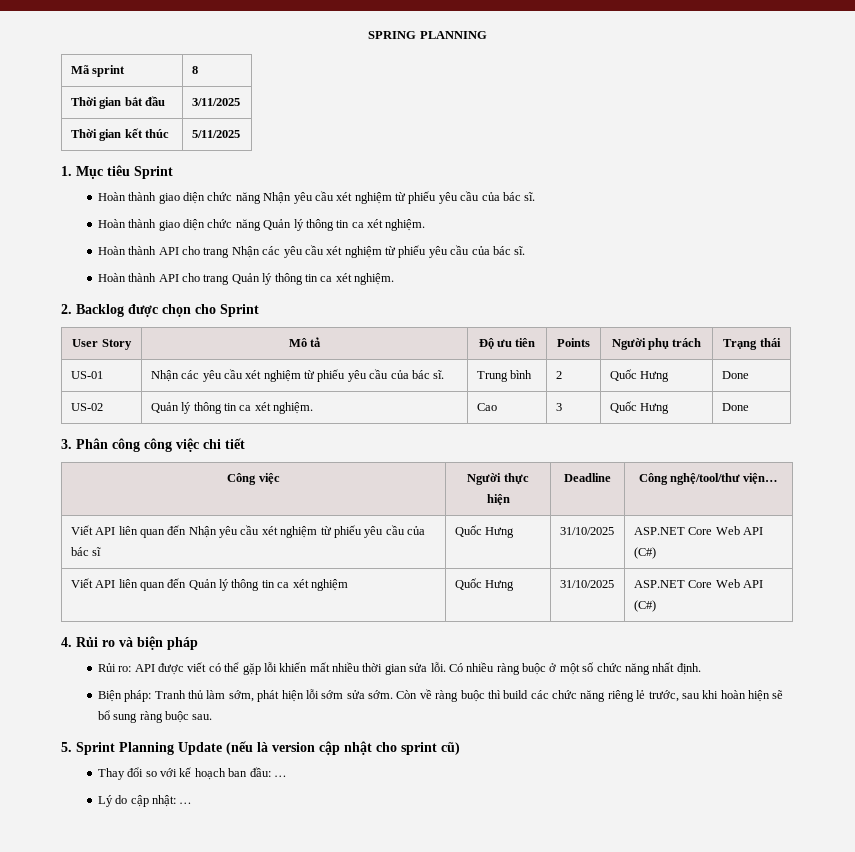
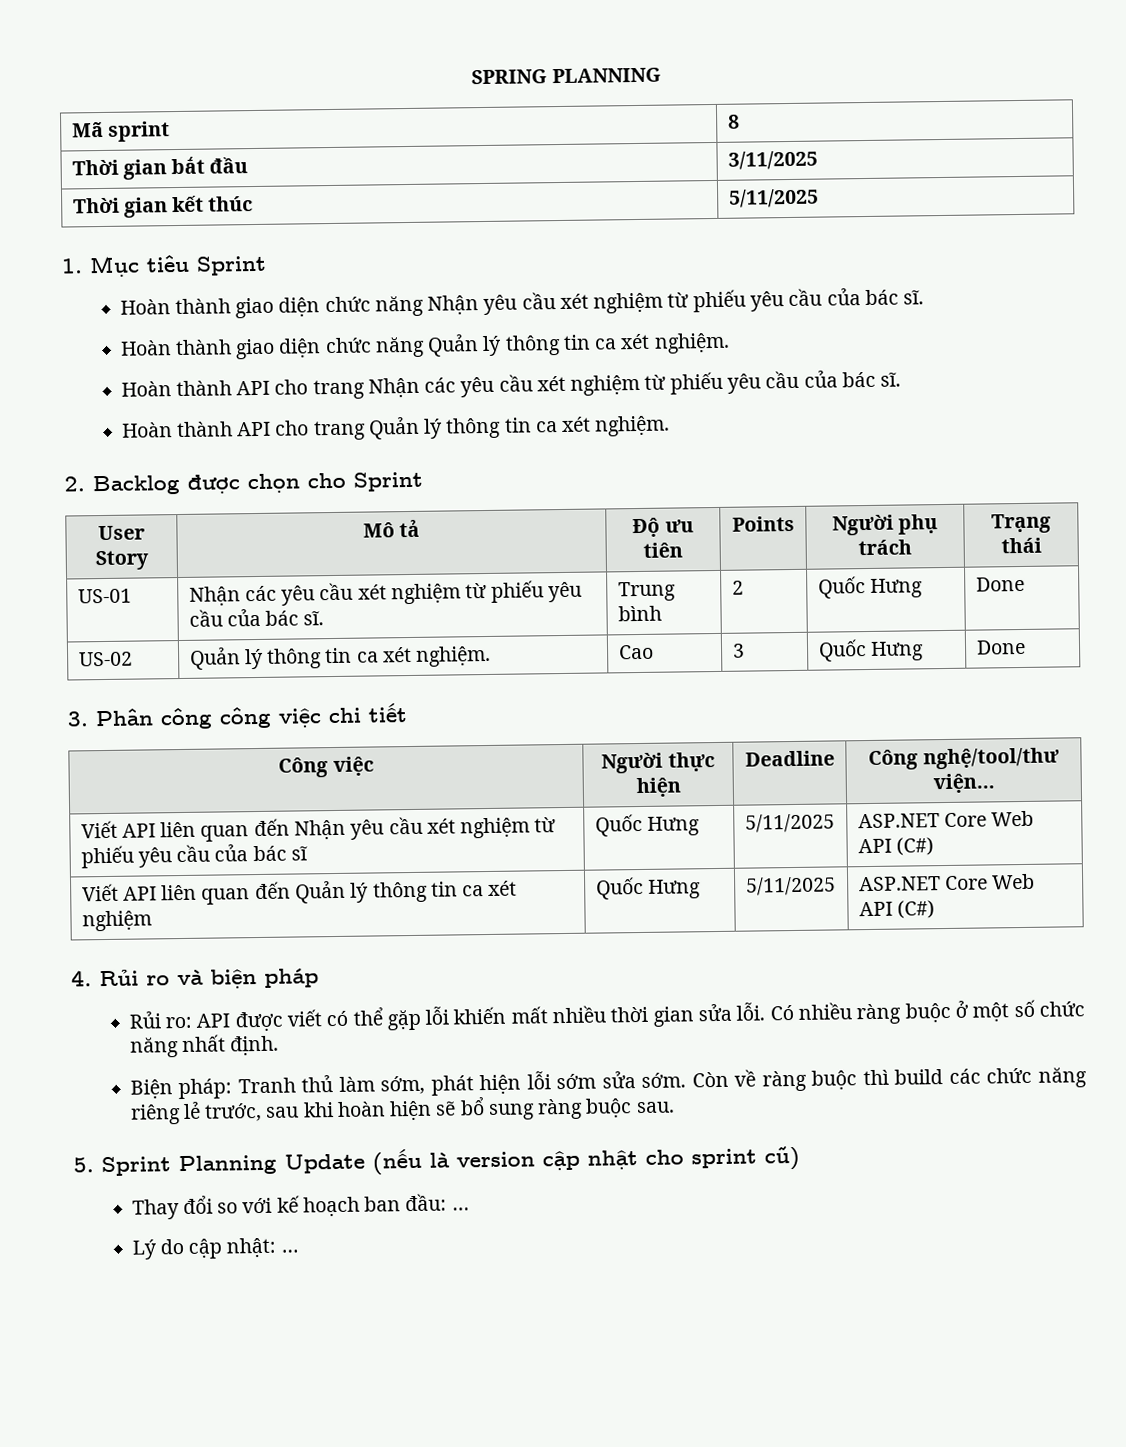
[559,527,614,535] 31/10/2025 -> [744,813,835,833] 5/11/2025
[559,580,614,588] 31/10/2025 -> [745,876,836,896] 5/11/2025

